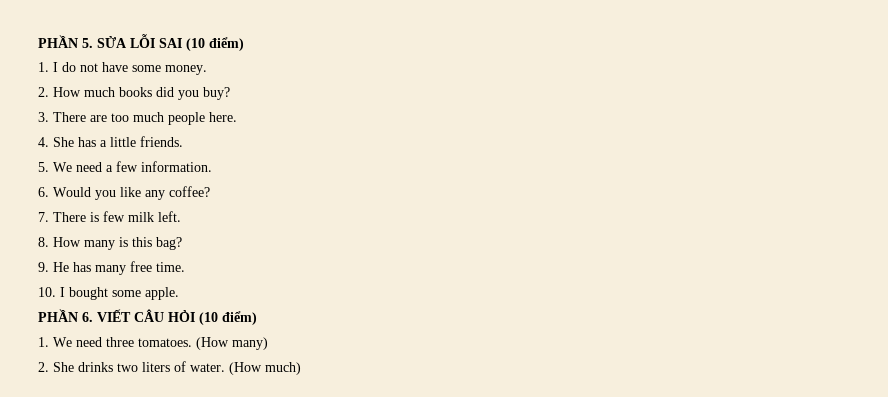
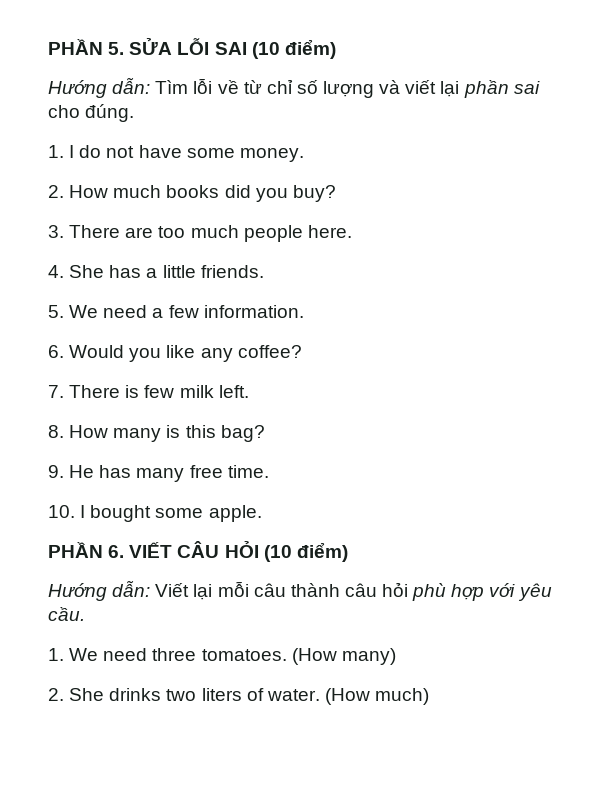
(244, 44) none -> [48,77,540,98] [48,104,135,122] // Hướng dẫn: Tìm lỗi về từ chỉ số lượng và viết lại phần sai cho đúng.
(257, 318) none -> [48,580,552,601] [48,607,85,621] // Hướng dẫn: Viết lại mỗi câu thành câu hỏi phù hợp với yêu cầu.

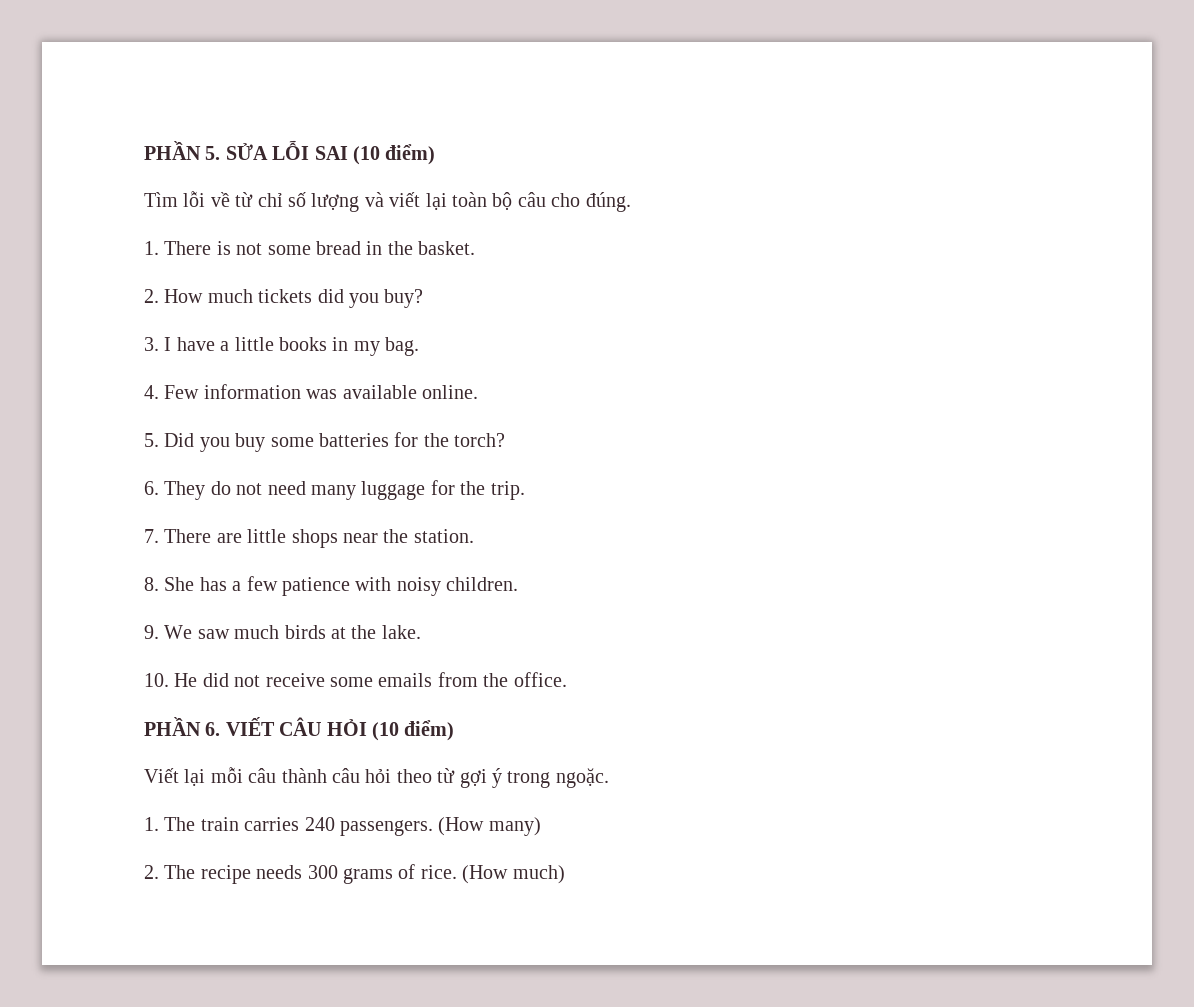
[48,77,151,98] Hướng dẫn: -> (436, 154) none
[463,80,540,98] phần sai -> [452,192,546,210] toàn bộ câu
[69,145,304,162] I do not have some money. -> [164,241,476,255] There is not some bread in the basket.
[166,185,220,198] books -> [258,289,313,303] tickets
[69,225,352,242] [48,265,264,278] [48,305,304,318] [48,345,302,362] [48,385,249,398] [48,425,265,442] [48,465,269,482] [48,505,262,522] There are too much people here. // 4. She has a little friends. // 5. We need a few information. // 6. Would you like any coffee? // 7. There is few milk left. // 8. How many is this bag? // 9. He has many free time. // 10. I bought some apple. -> [164,337,420,356] [144,384,478,399] [144,432,506,452] [144,480,525,500] [144,529,474,548] [144,576,519,596] [144,625,421,639] [144,672,567,687] I have a little books in my bag. // 4. Few information was available online. // 5. Did you buy some batteries for the torch? // 6. They do not need many luggage for the trip. // 7. There are little shops near the station. // 8. She has a few patience with noisy children. // 9. We saw much birds at the lake. // 10. He did not receive some emails from the office.
[48,580,151,601] Hướng dẫn: -> (455, 730) none
[412,583,552,601] [48,607,85,621] [48,648,396,665] [48,688,320,701] phù hợp với yêu cầu. // 1. We need three tomatoes. (How many) // 2. She drinks two liters of water. -> [396,768,609,788] [144,817,541,836] [144,864,457,884] theo từ gợi ý trong ngoặc. // 1. The train carries 240 passengers. (How many) // 2. The recipe needs 300 grams of rice.

